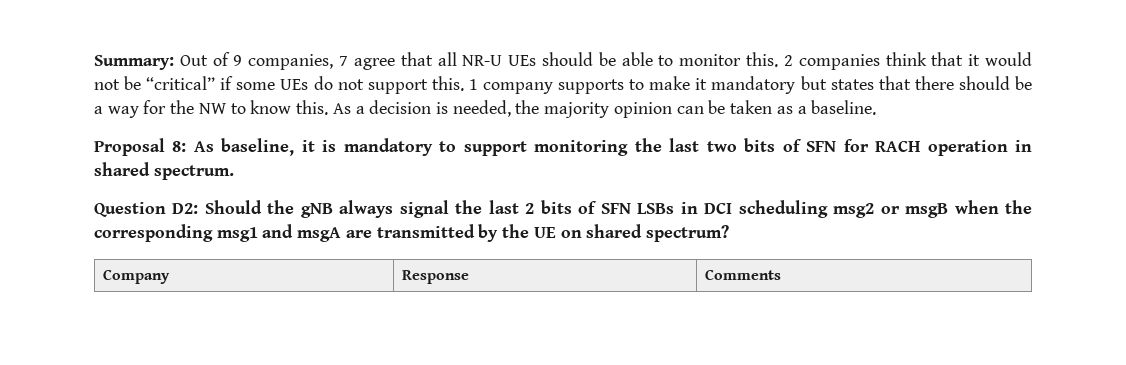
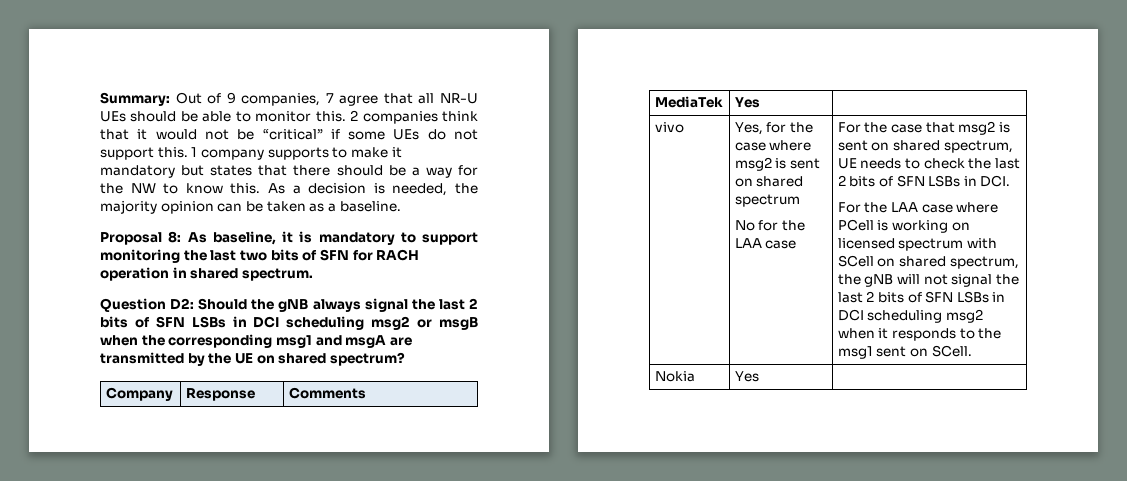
(782, 274) none -> [654,96,723,108] [734,97,760,108] [654,122,684,133] [734,122,813,135] [734,140,812,151] [734,157,820,171] [734,176,804,187] [734,194,800,207] [734,220,805,231] [734,238,797,249] [837,121,1010,135] [837,140,1013,153] [837,158,1020,169] [837,175,1011,187] [837,202,999,213] [837,219,970,233] [837,238,997,251] [837,255,1019,269] [837,274,1019,287] [837,291,1006,303] [837,309,983,323] [837,328,1002,341] [837,345,972,359] [654,371,695,382] [734,371,759,382] // MediaTek | Yes | // vivo | Yes, for the case where msg2 is sent on shared spectrum // No for the LAA case | For the case that msg2 is sent on shared spectrum, UE needs to check the last 2 bits of SFN LSBs in DCI. // For the LAA case where PCell is working on licensed spectrum with SCell on shared spectrum, the gNB will not signal the last 2 bits of SFN LSBs in DCI scheduling msg2 when it responds to the msg1 sent on SCell. // Nokia | Yes |

